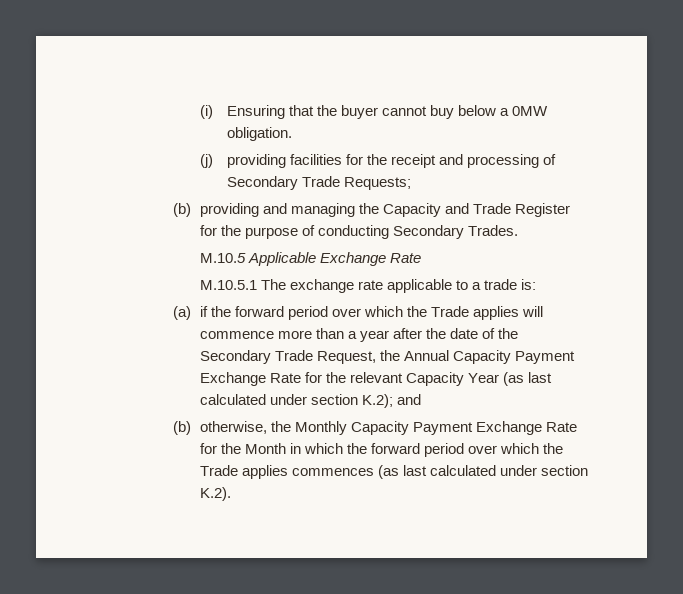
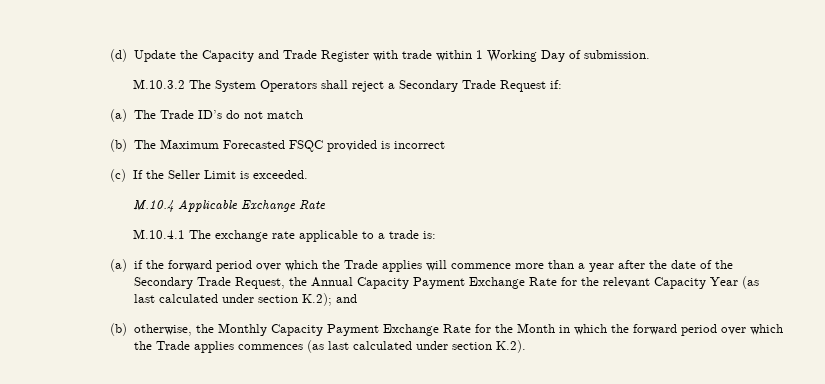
[199,105,549,119] [226,127,292,141] [199,154,556,168] [226,176,411,190] [173,203,356,217] (i) Ensuring that the buyer cannot buy below a 0MW obligation. // (j) providing facilities for the receipt and processing of Secondary Trade Requests; // (b) providing and managing -> [110,49,176,62] (d) Update
[199,225,519,239] [199,253,246,263] for the purpose of conducting Secondary Trades. // M.10.5 -> [372,50,650,62] [132,79,562,92] [110,109,303,122] [110,139,445,152] [110,169,308,182] [132,200,174,212] with trade within 1 Working Day of submission. // M.10.3.2 The System Operators shall reject a Secondary Trade Request if: // (a) The Trade ID’s do not match // (b) The Maximum Forecasted FSQC provided is incorrect // (c) If the Seller Limit is exceeded. // M.10.4
[199,280,257,290] M.10.5.1 -> [132,229,185,239] M.10.4.1

